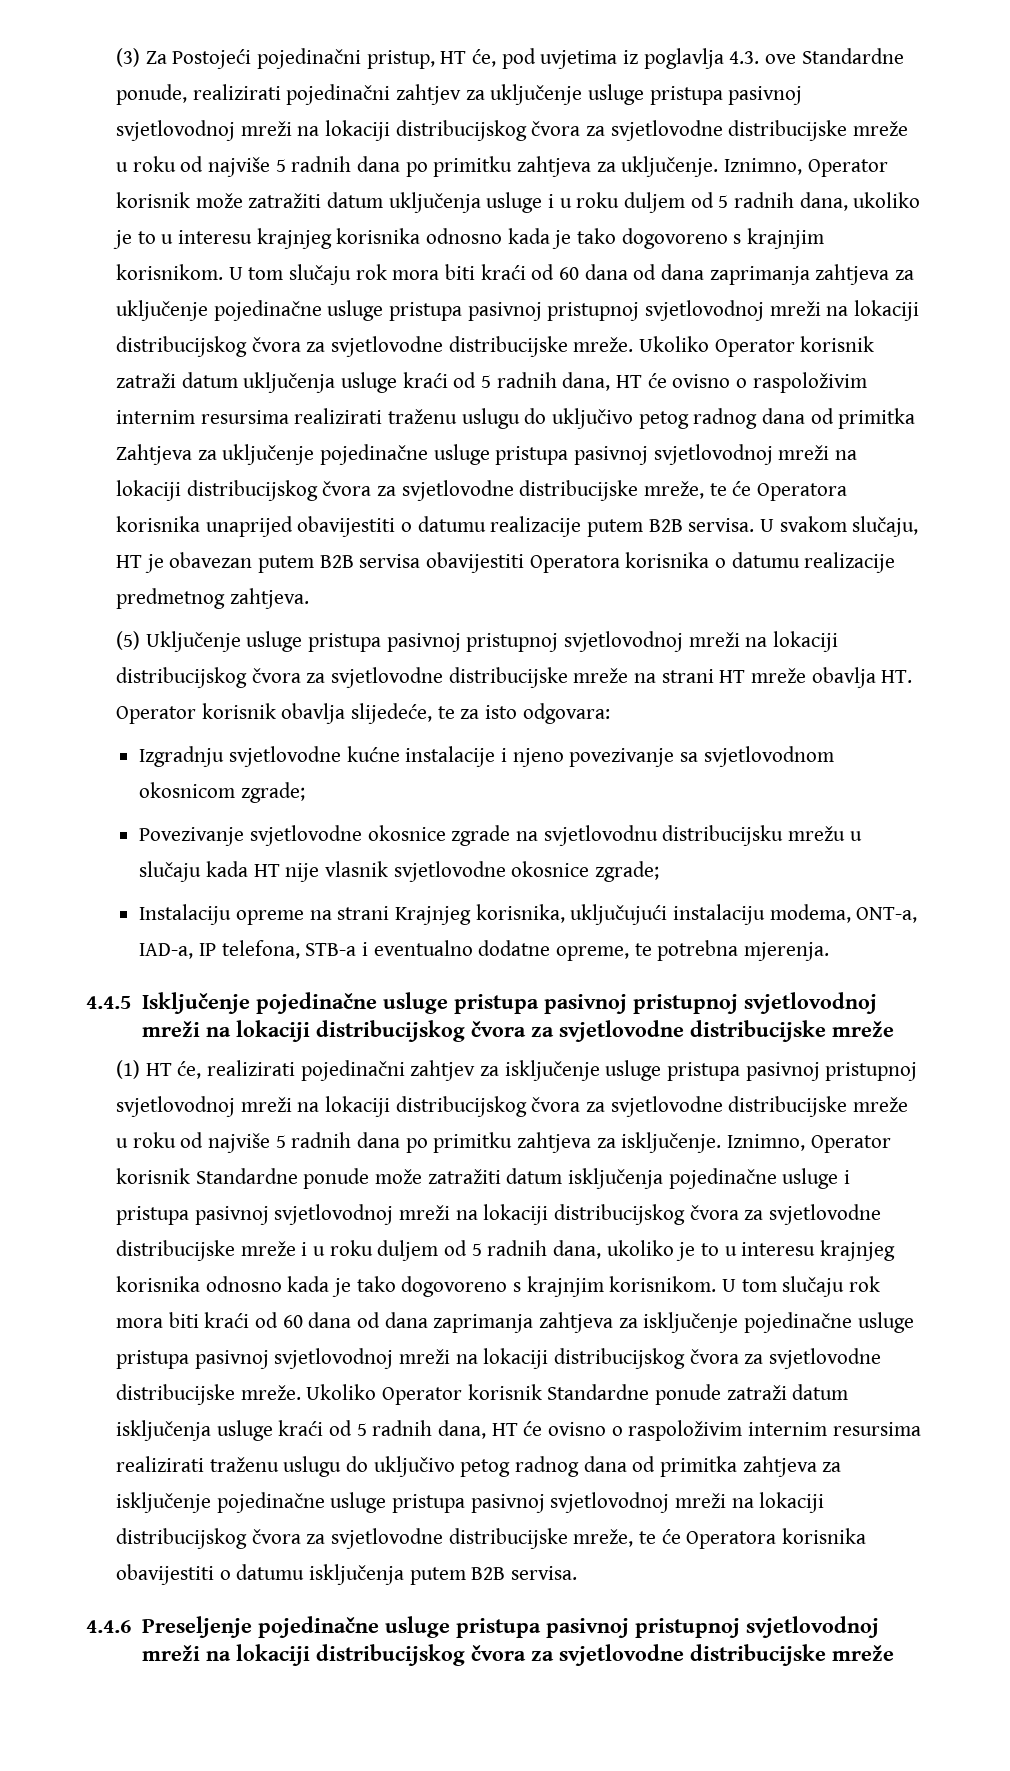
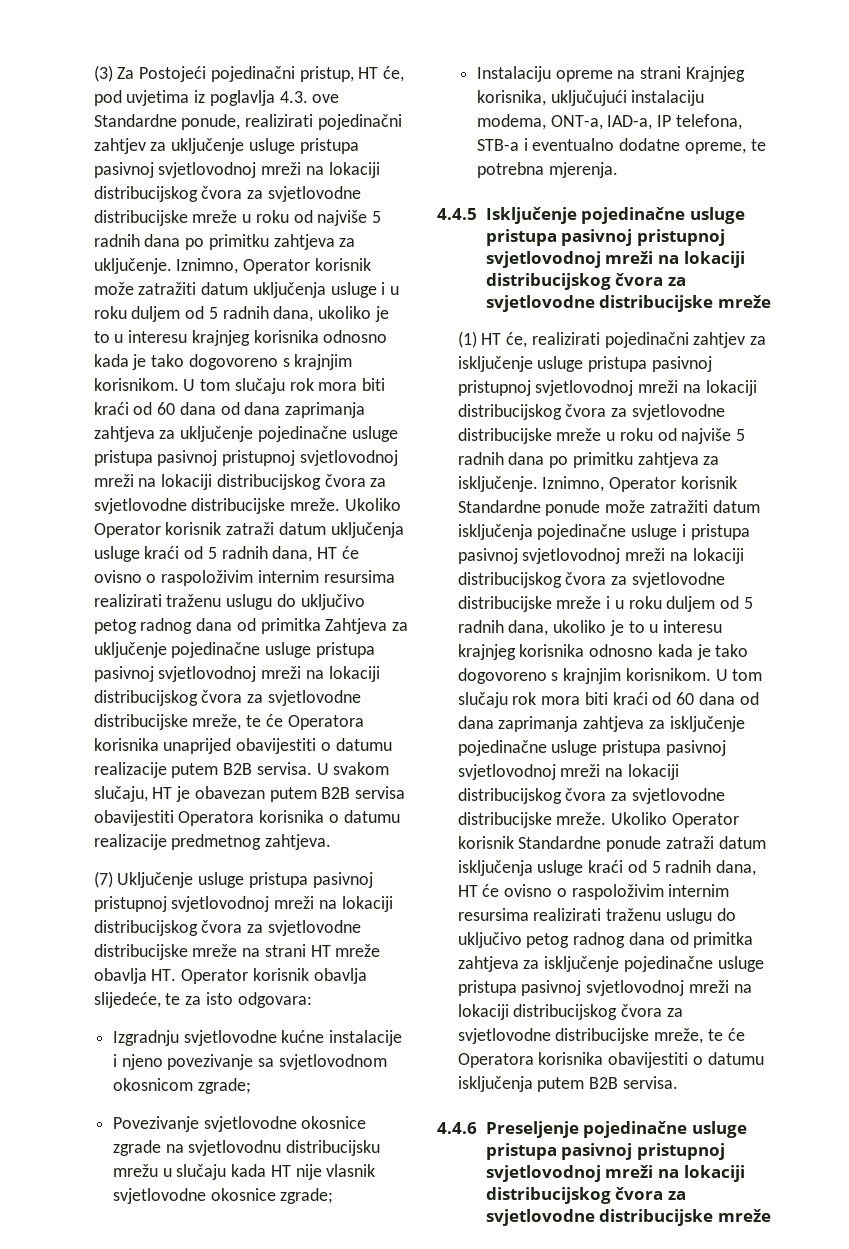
[116,631,141,650] (5) -> [93,871,113,888] (7)

